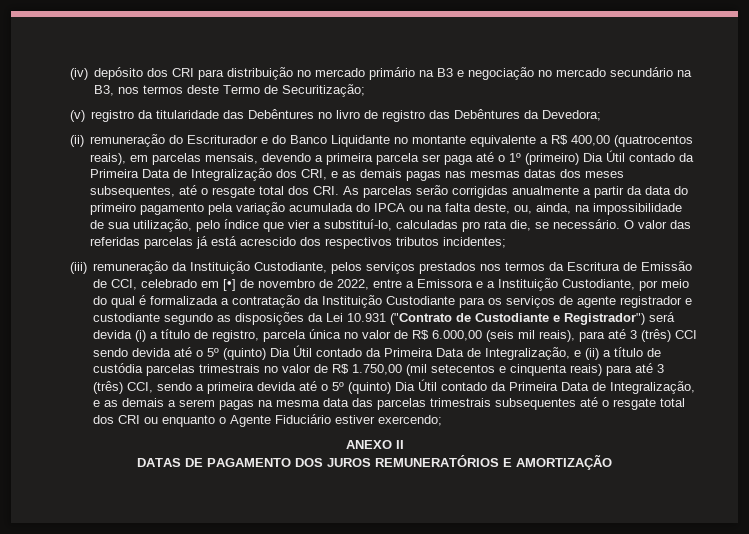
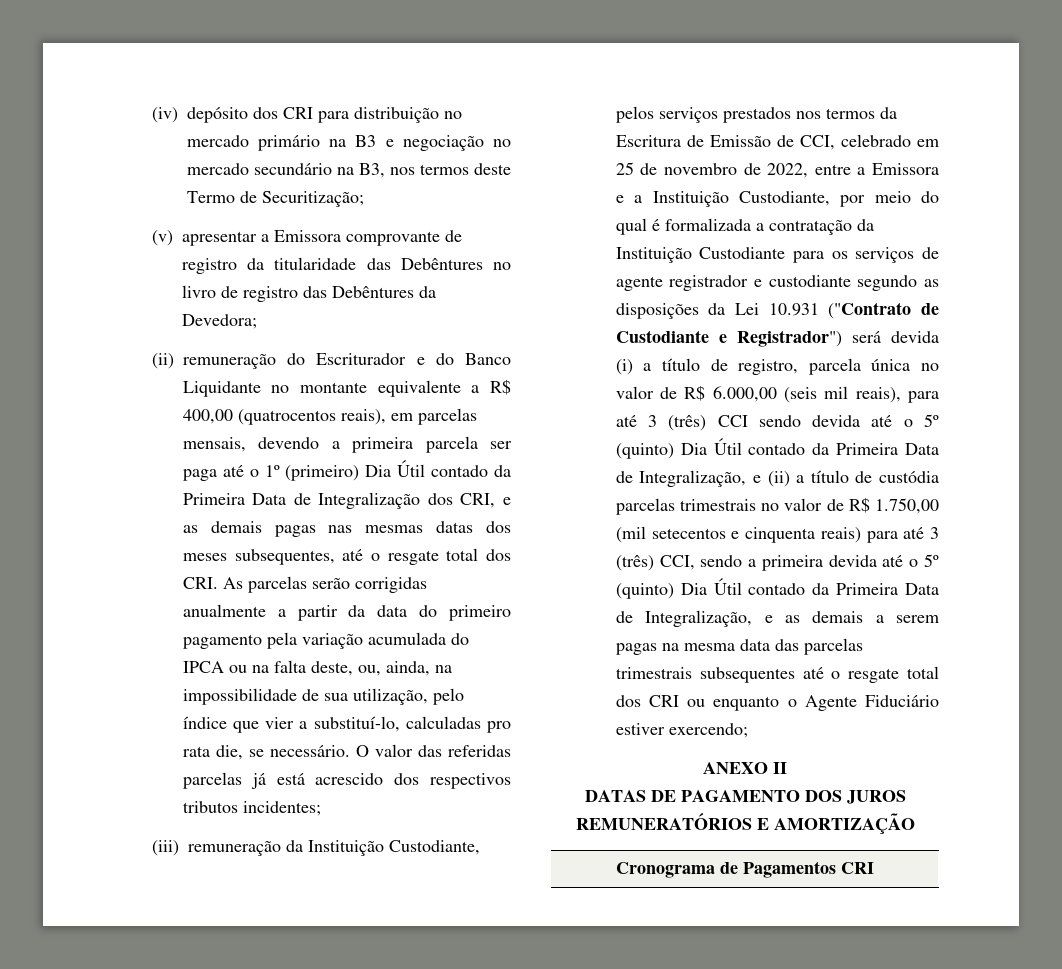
(85, 116) none -> [181,230,462,246] apresentar a Emissora comprovante de
[223,279,237,291] [•] -> [615,162,634,175] 25
(612, 462) none -> [616,861,874,878] // Cronograma de Pagamentos CRI

